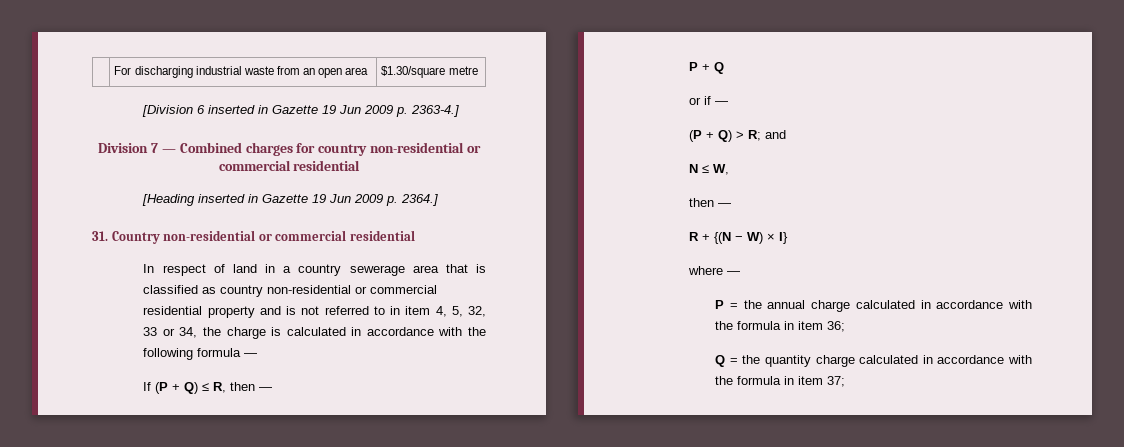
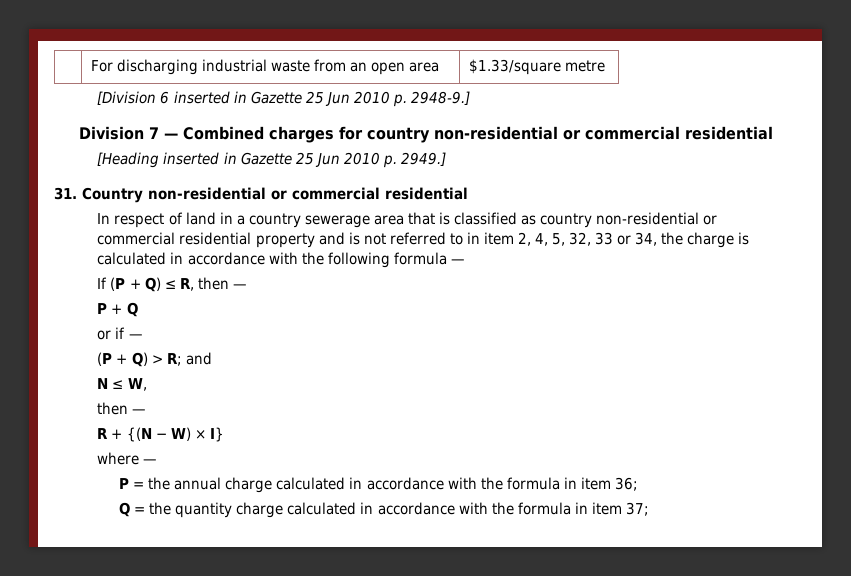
[381,66,446,78] $1.30/square -> [469,59,562,75] $1.33/square
[322,105,460,117] 19 Jun 2009 p. 2363-4.] -> [305,91,470,107] 25 Jun 2010 p. 2948-9.]
[312,194,439,206] 19 Jun 2009 p. 2364.] -> [295,152,446,168] 25 Jun 2010 p. 2949.]
(431, 310) none -> [517,232,531,246] 2,

